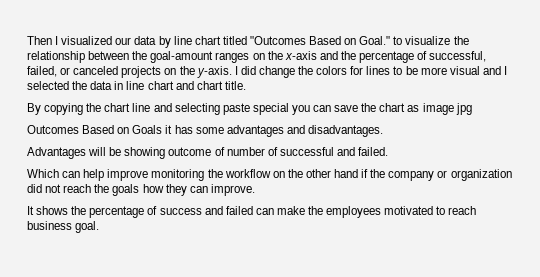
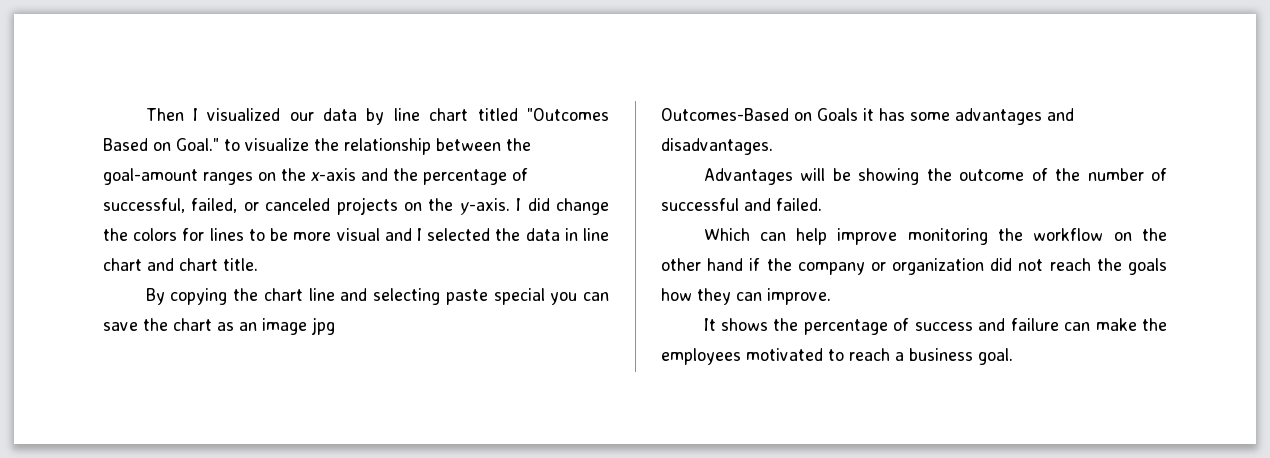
(420, 108) none -> [239,322,257,331] an
[27,125,115,134] Outcomes Based -> [661,108,789,121] Outcomes-Based
(166, 153) none -> [926,168,952,181] the
(225, 151) none -> [1055,168,1081,181] the
[225,206,253,215] failed -> [1010,318,1059,331] failure
(477, 210) none -> [895,352,904,361] a

